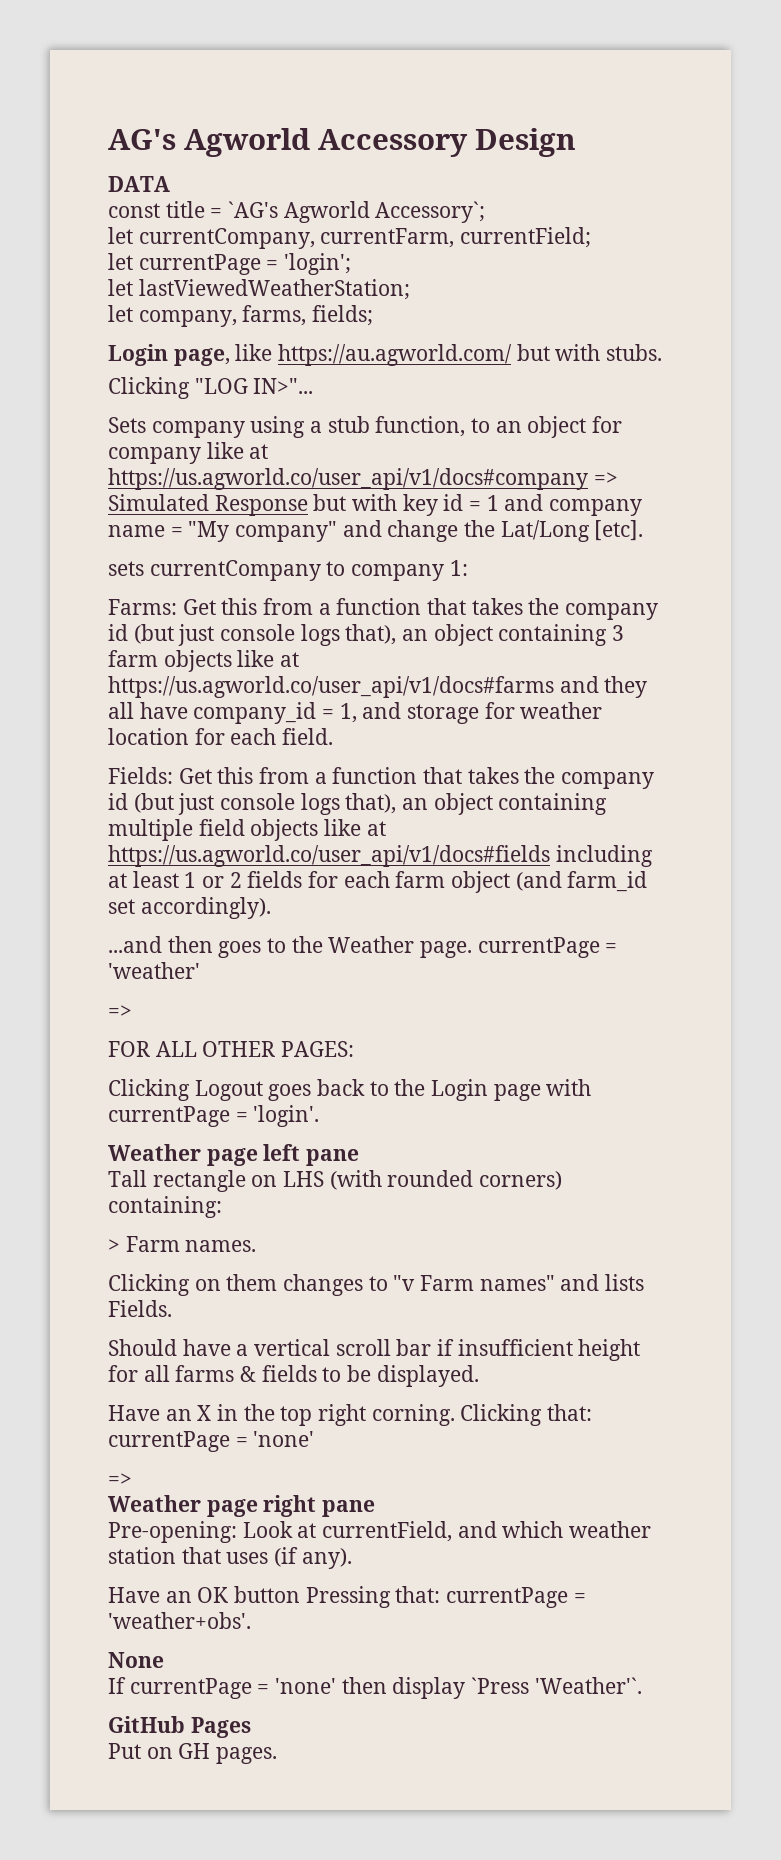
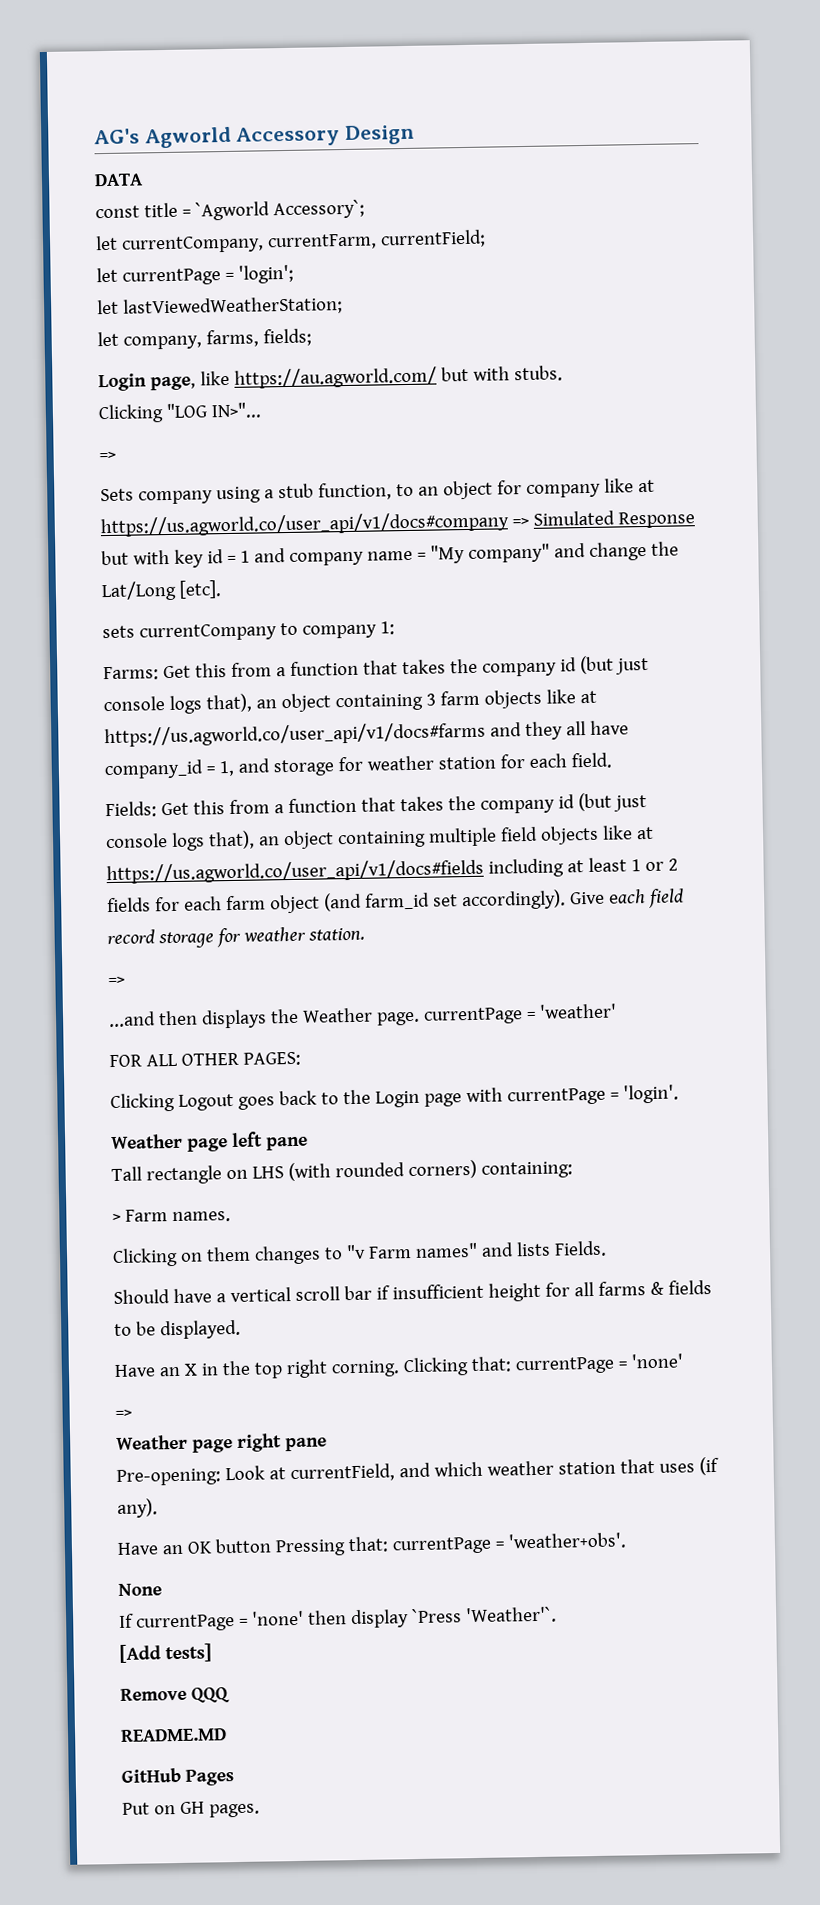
[228,201,370,223] `AG's Agworld -> [194,201,270,221] `Agworld
(314, 386) none -> [99,451,116,461] // =>
[108,728,189,745] location -> [437,756,496,770] station
(271, 908) none -> [569,888,684,909] [107,926,365,949] [108,976,125,986] Give each field record storage for weather station. // =>
[218,938,287,958] goes to -> [200,1009,267,1029] displays
[108,1005,132,1018] // => -> (617, 1011) none
(642, 1685) none -> [119,1643,212,1663] [120,1687,230,1703] [120,1728,227,1742] // [Add tests] // Remove QQQ // README.MD

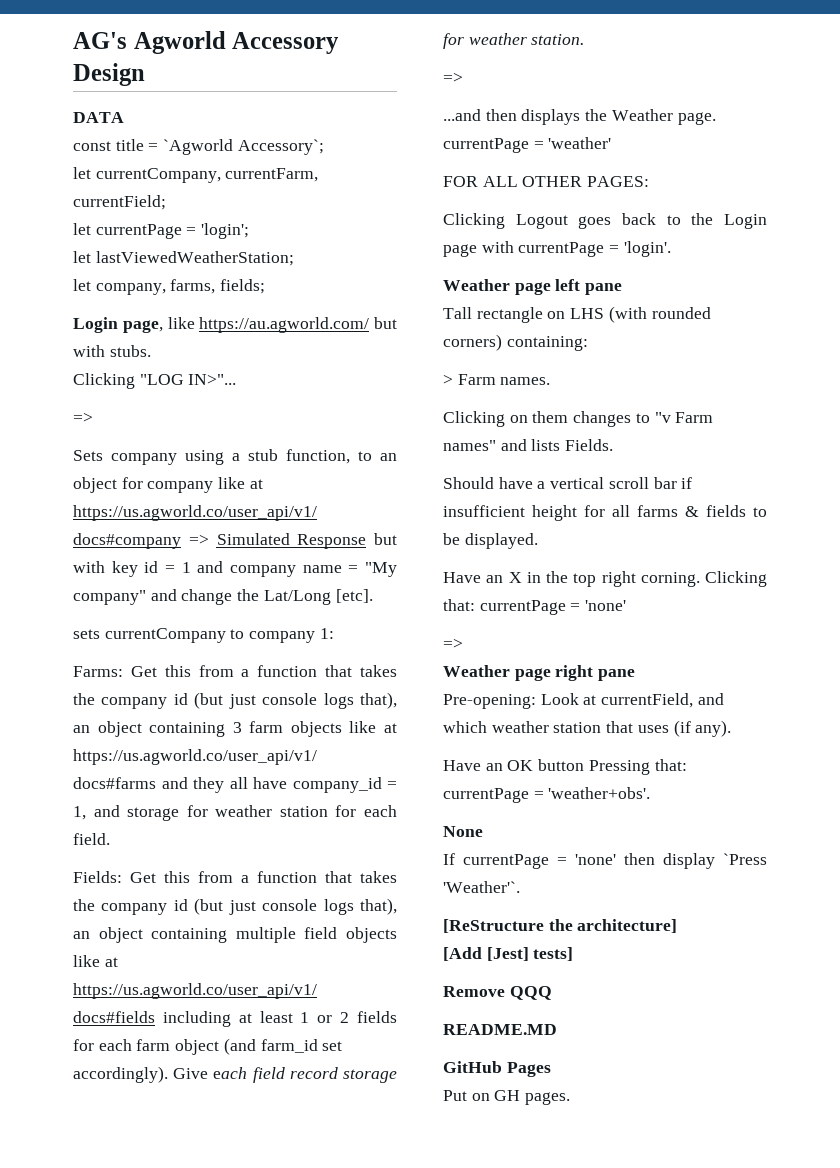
(557, 1615) none -> [443,919,678,933] // [ReStructure the architecture]
(161, 1653) none -> [486,947,529,961] [Jest]

